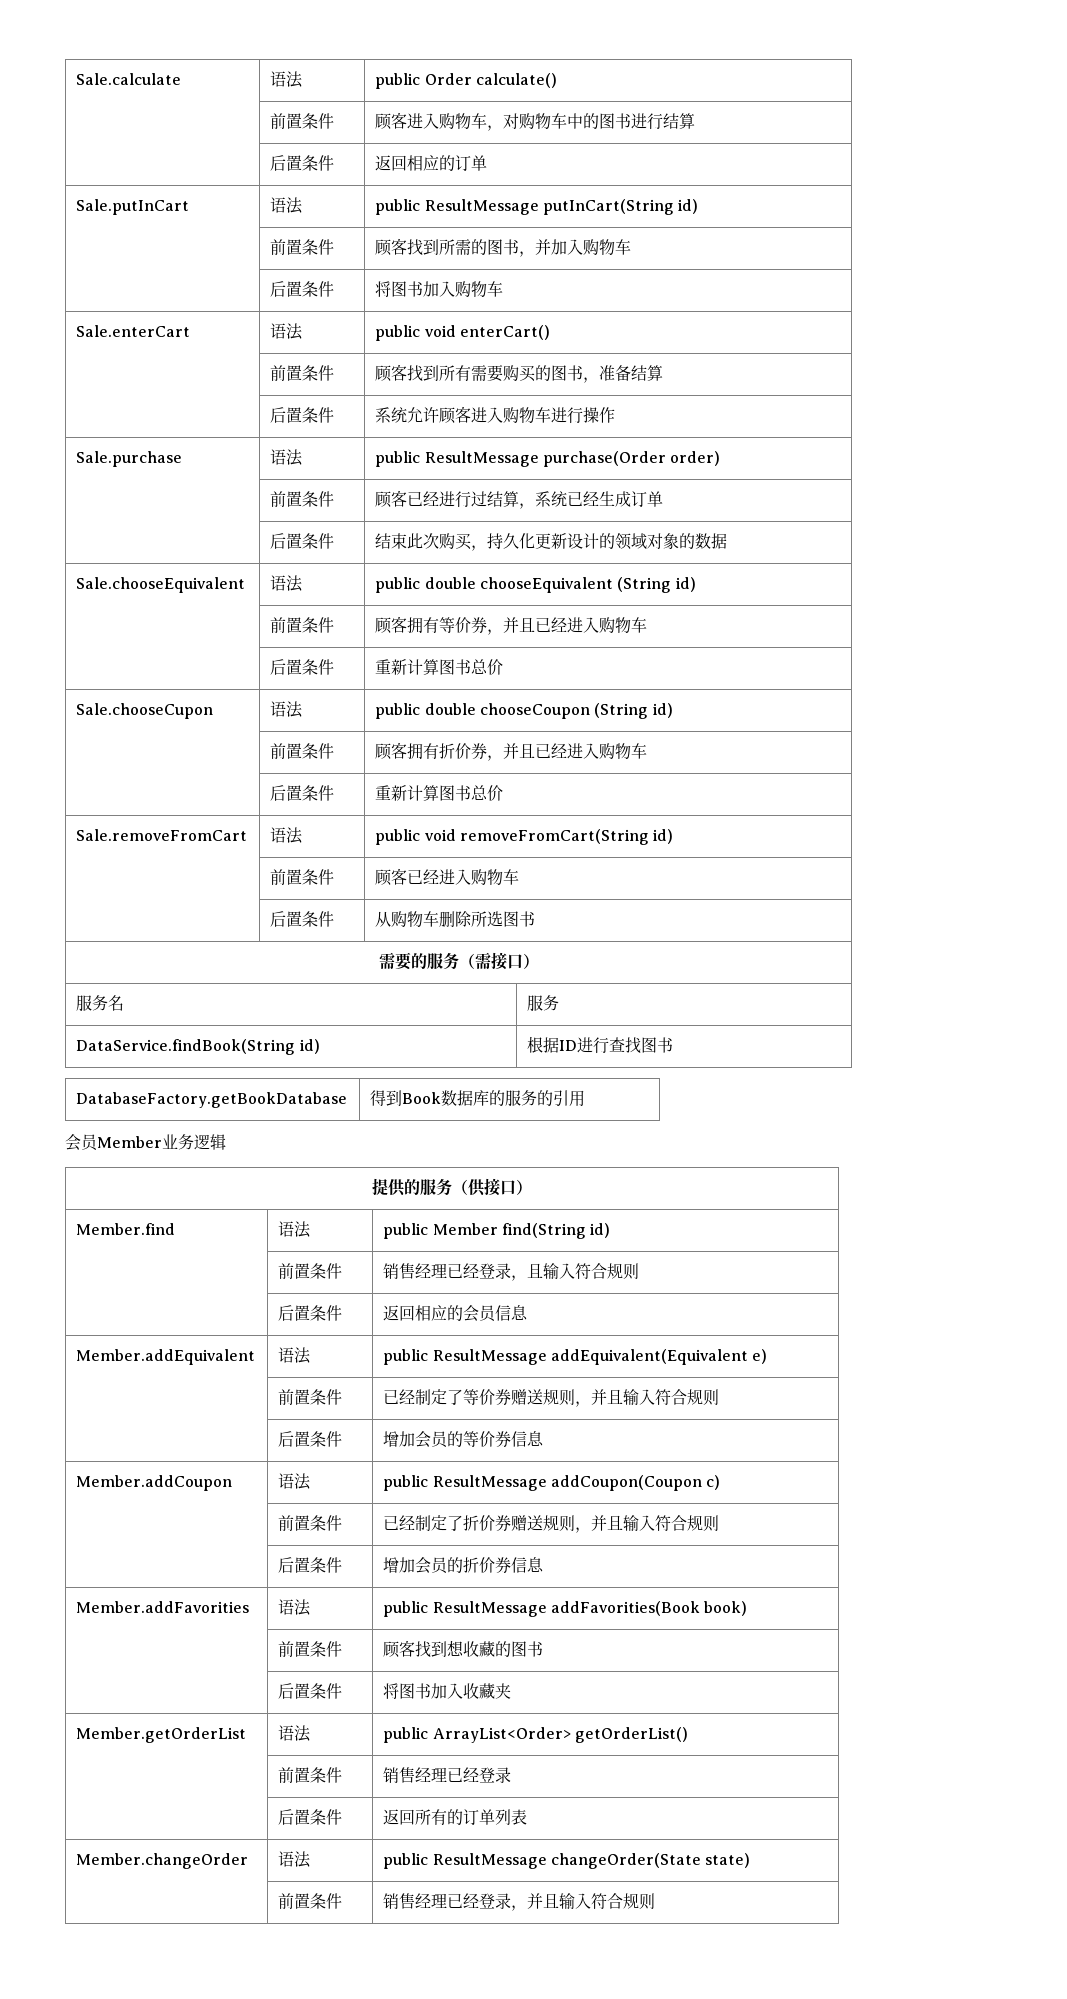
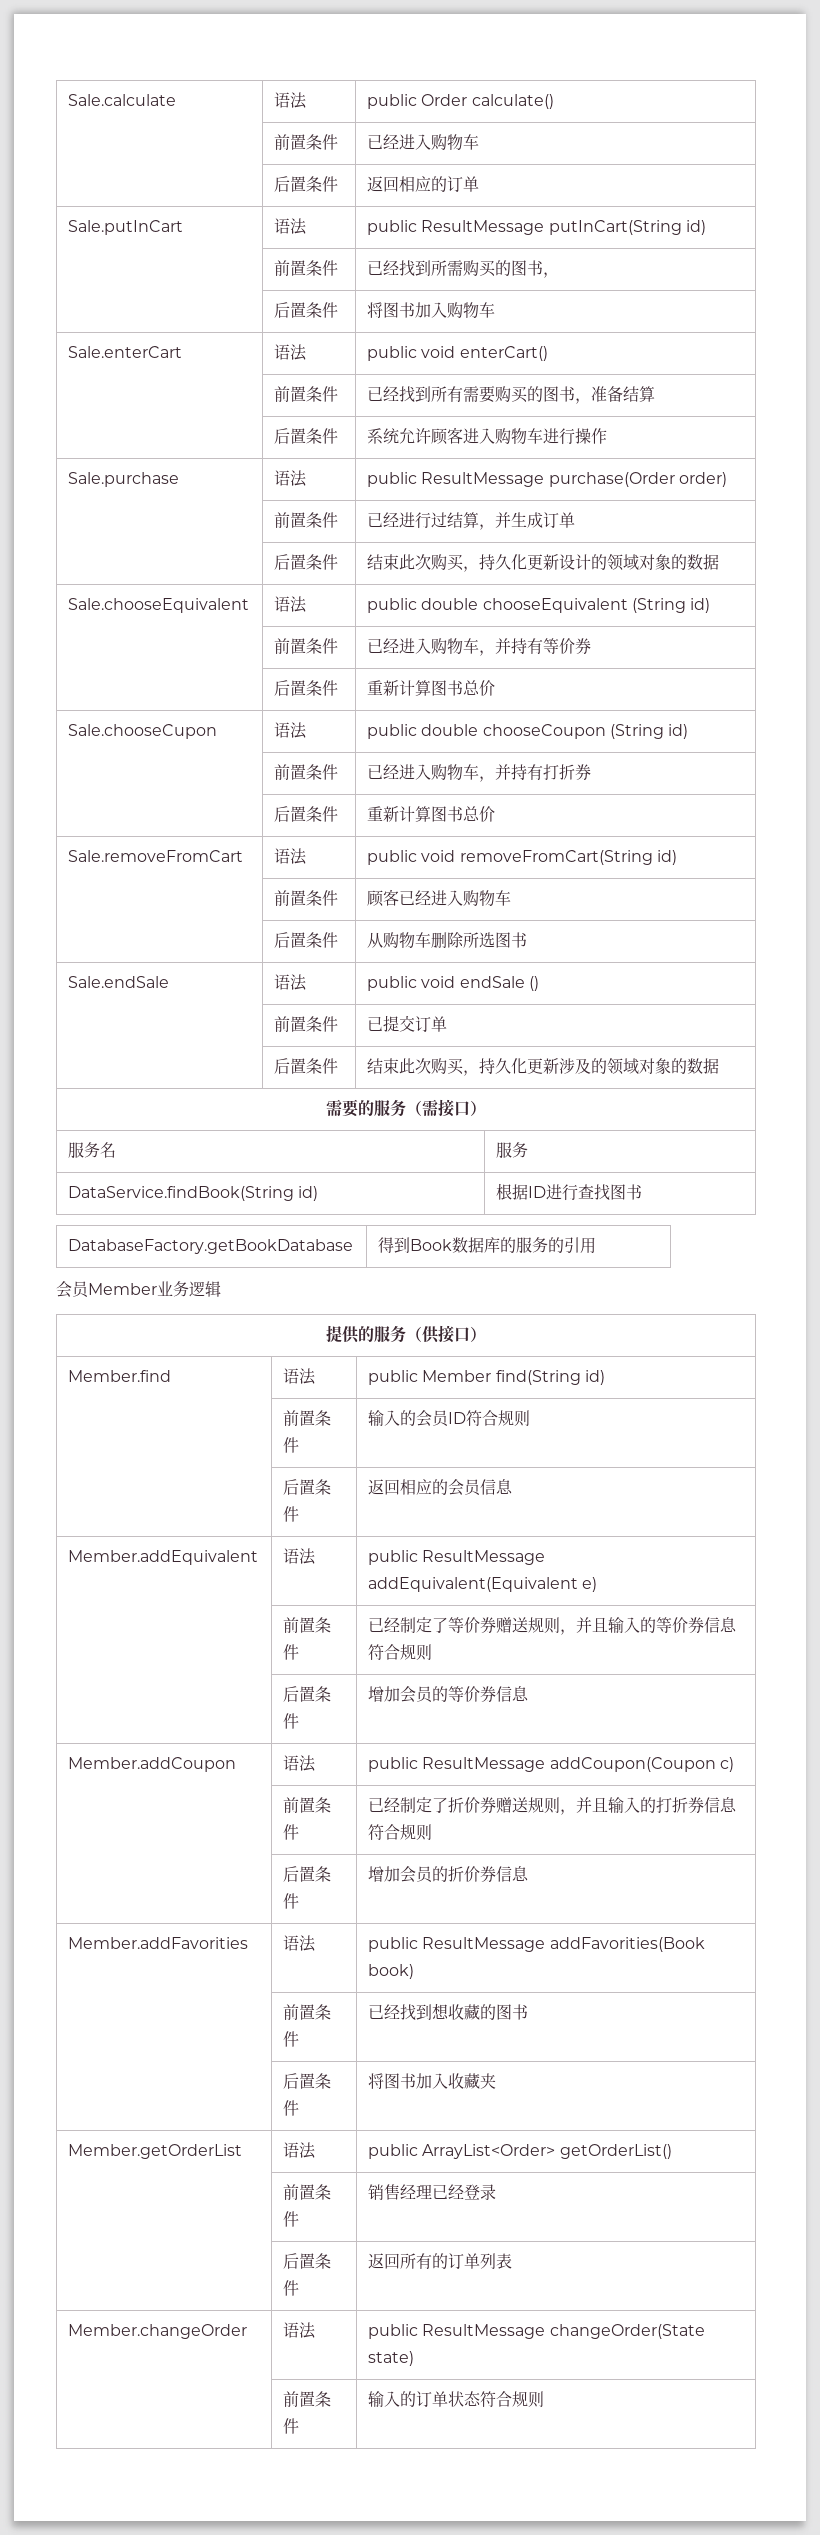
[375,112,696,131] 顾客进入购物车，对购物车中的图书进行结算 -> [367,134,480,151] 已经进入购物车
[375,238,408,256] 顾客 -> [367,260,400,276] 已经
[471,239,632,257] 的图书，并加入购物车 -> [463,260,560,278] 购买的图书，
[375,364,408,382] 顾客 -> [367,386,400,402] 已经
[375,490,408,508] 顾客 -> (339, 520) none
[535,491,600,507] 系统已经 -> [495,512,512,528] 并
[375,616,648,635] 顾客拥有等价券，并且已经进入购物车 -> [367,638,592,656] 已经进入购物车，并持有等价券
[375,742,648,761] 顾客拥有折价券，并且已经进入购物车 -> [367,764,592,782] 已经进入购物车，并持有打折券
(536, 919) none -> [68,976,170,988] [274,974,308,991] [367,976,540,991] [274,1016,339,1032] [367,1015,448,1032] [274,1058,339,1074] [367,1058,720,1076] // Sale.endSale | 语法 | public void endSale () // | 前置条件 | 已提交订单 // | 后置条件 | 结束此次购买，持久化更新涉及的领域对象的数据
[383,1263,576,1281] 销售经理已经登录，且输入 -> [368,1410,467,1427] 输入的会员ID
(656, 1397) none -> [640,1617,738,1634] 的等价券信息
(656, 1523) none -> [640,1797,738,1814] 的打折券信息
[383,1640,416,1658] 顾客 -> [368,2004,401,2020] 已经
[383,1893,592,1911] 销售经理已经登录，并且输入 -> [368,2391,482,2407] 输入的订单状态

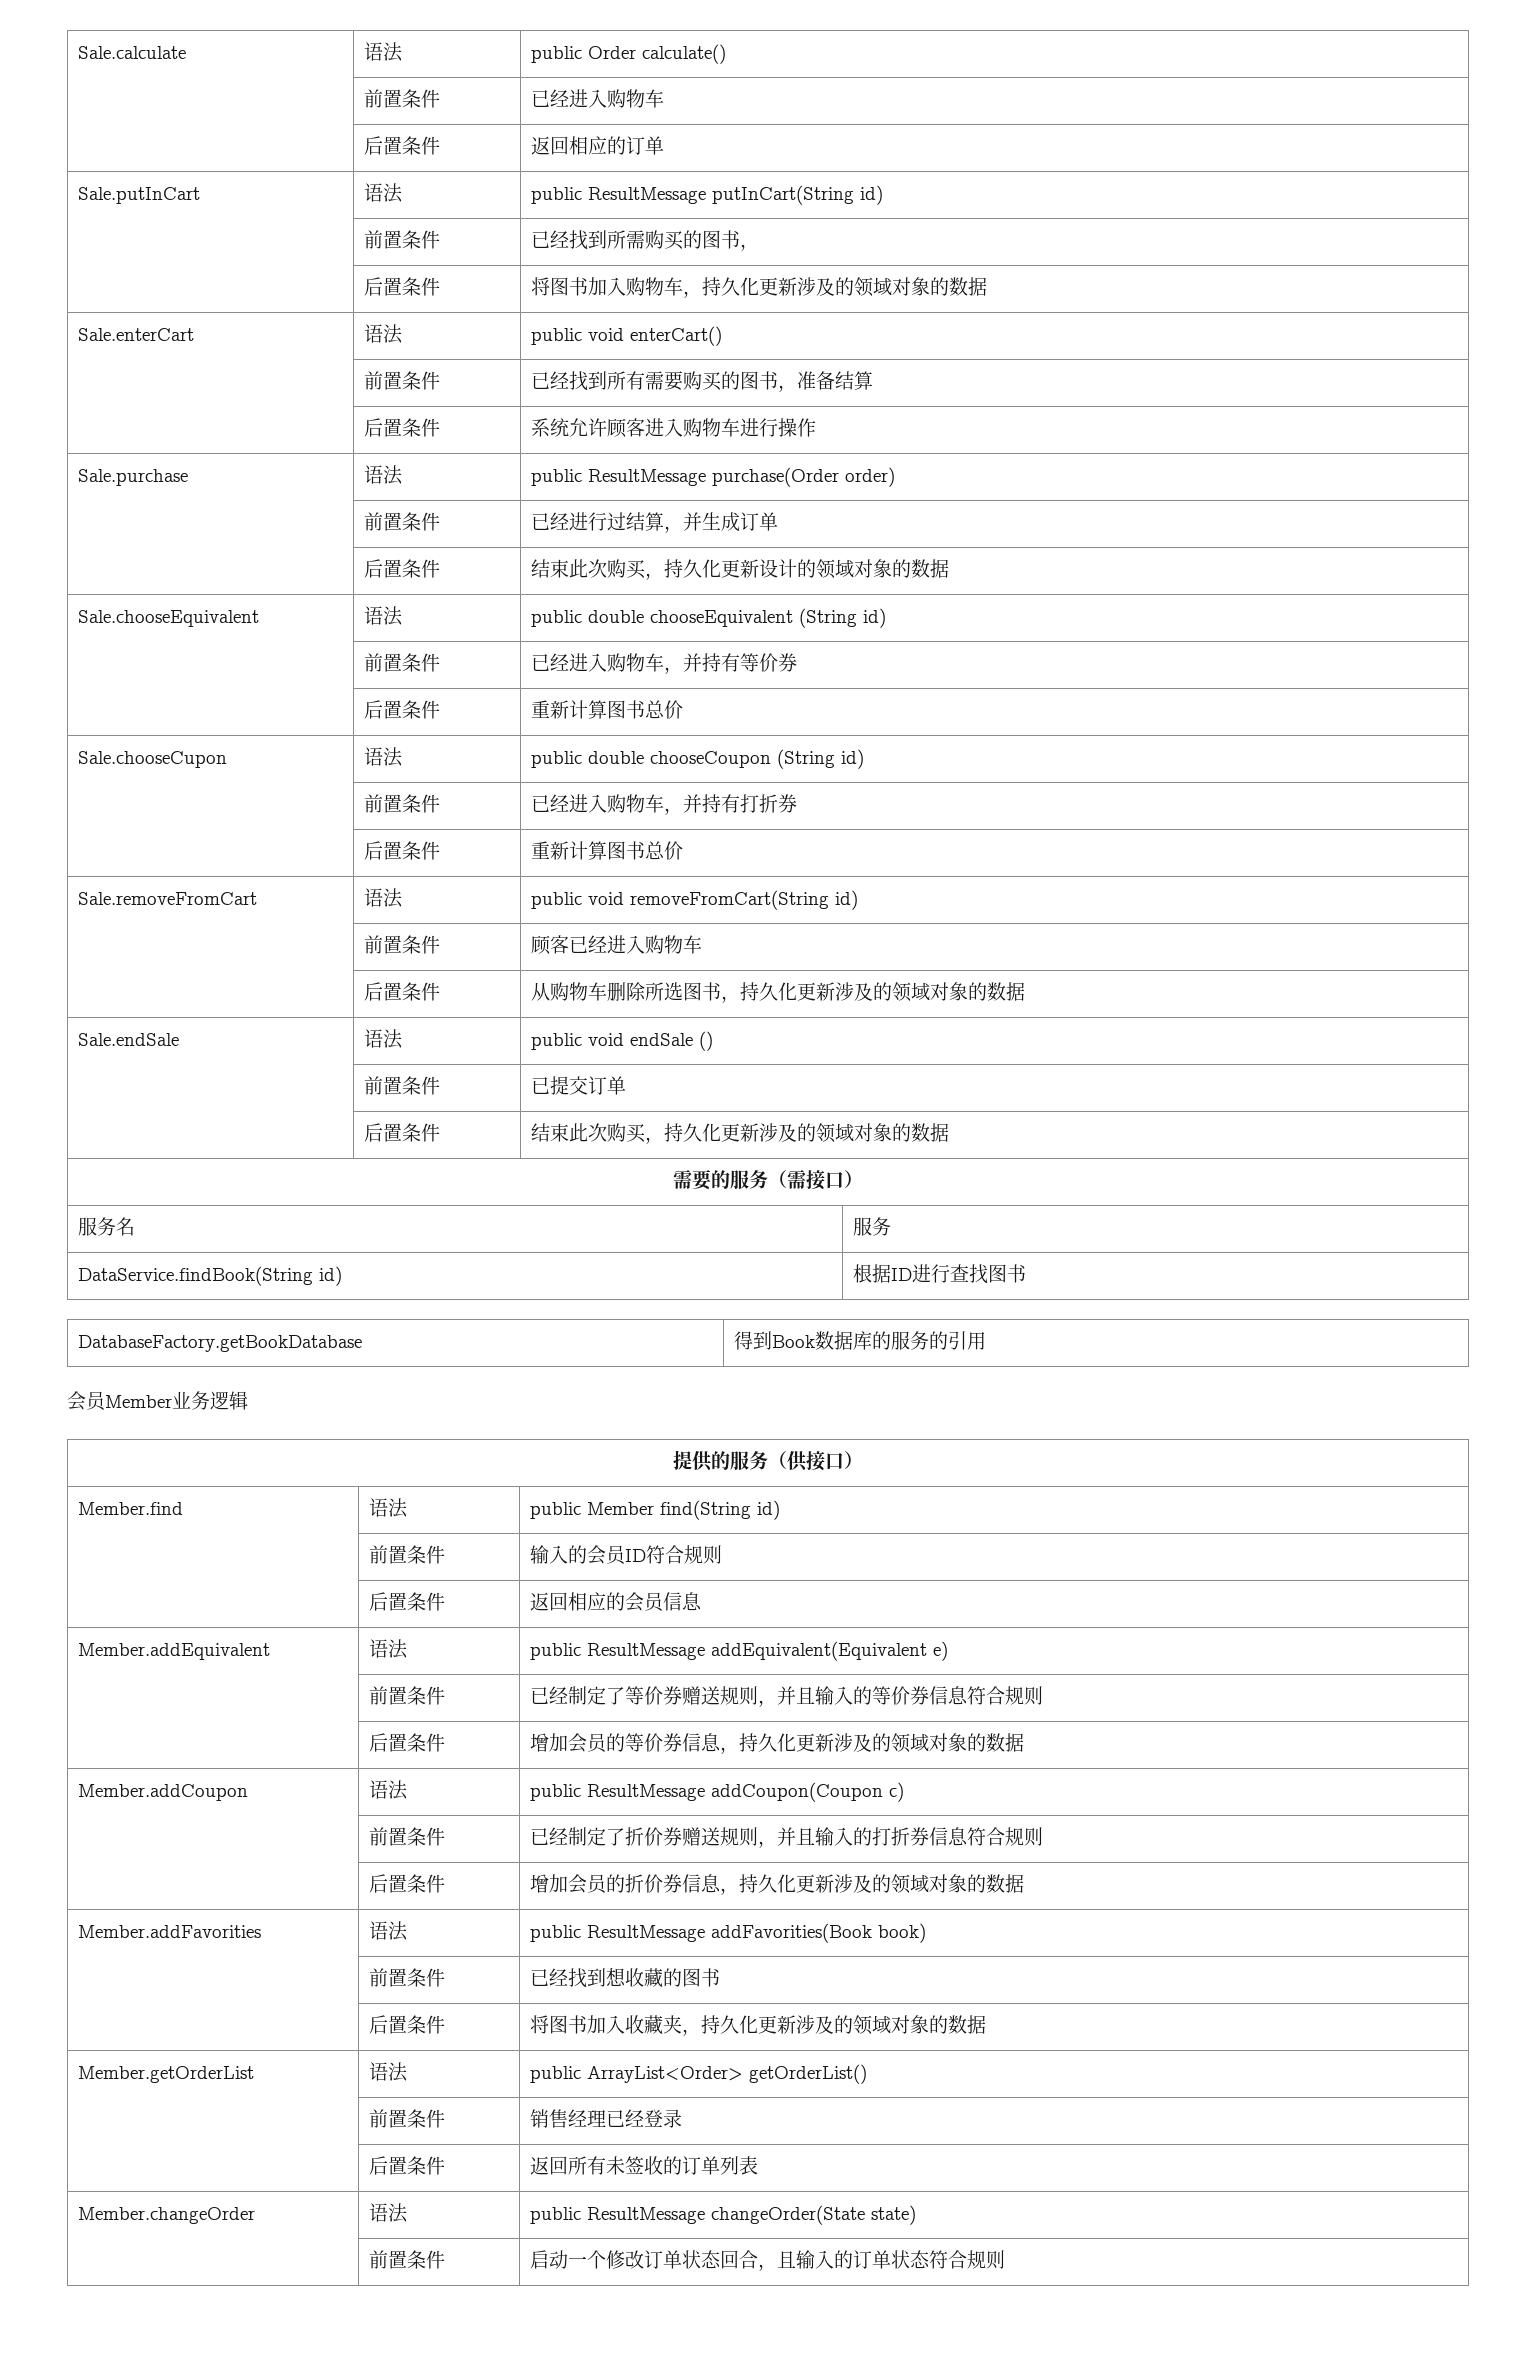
(496, 310) none -> [683,277,988,298] ，持久化更新涉及的领域对象的数据
(528, 940) none -> [721,982,1026,1003] ，持久化更新涉及的领域对象的数据
(530, 1693) none -> [720,1733,1025,1754] ，持久化更新涉及的领域对象的数据
(530, 1873) none -> [720,1874,1025,1895] ，持久化更新涉及的领域对象的数据
(497, 2081) none -> [682,2015,987,2036] ，持久化更新涉及的领域对象的数据
(433, 2261) none -> [606,2156,664,2175] 未签收
(300, 2426) none -> [530,2250,797,2271] 启动一个修改订单状态回合，且

